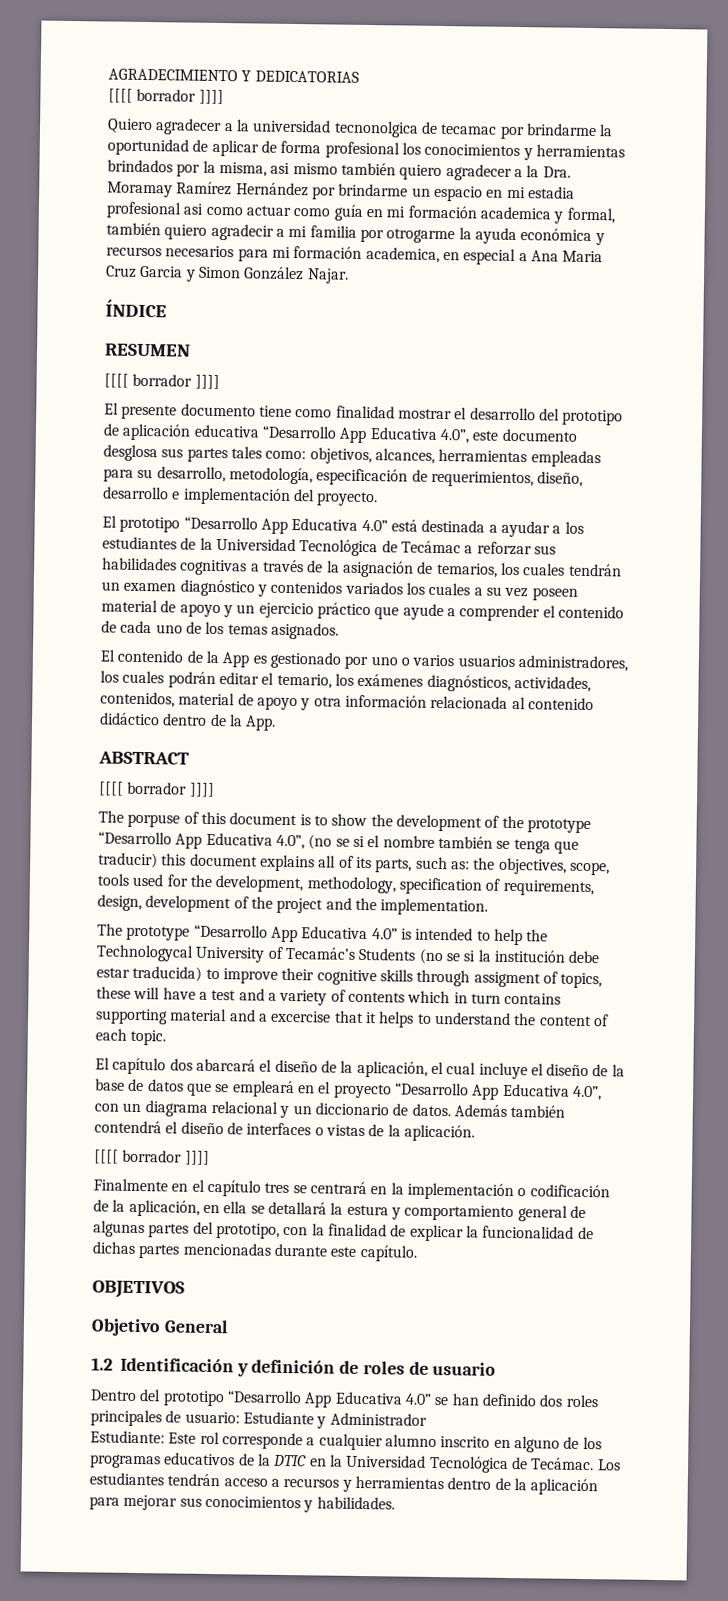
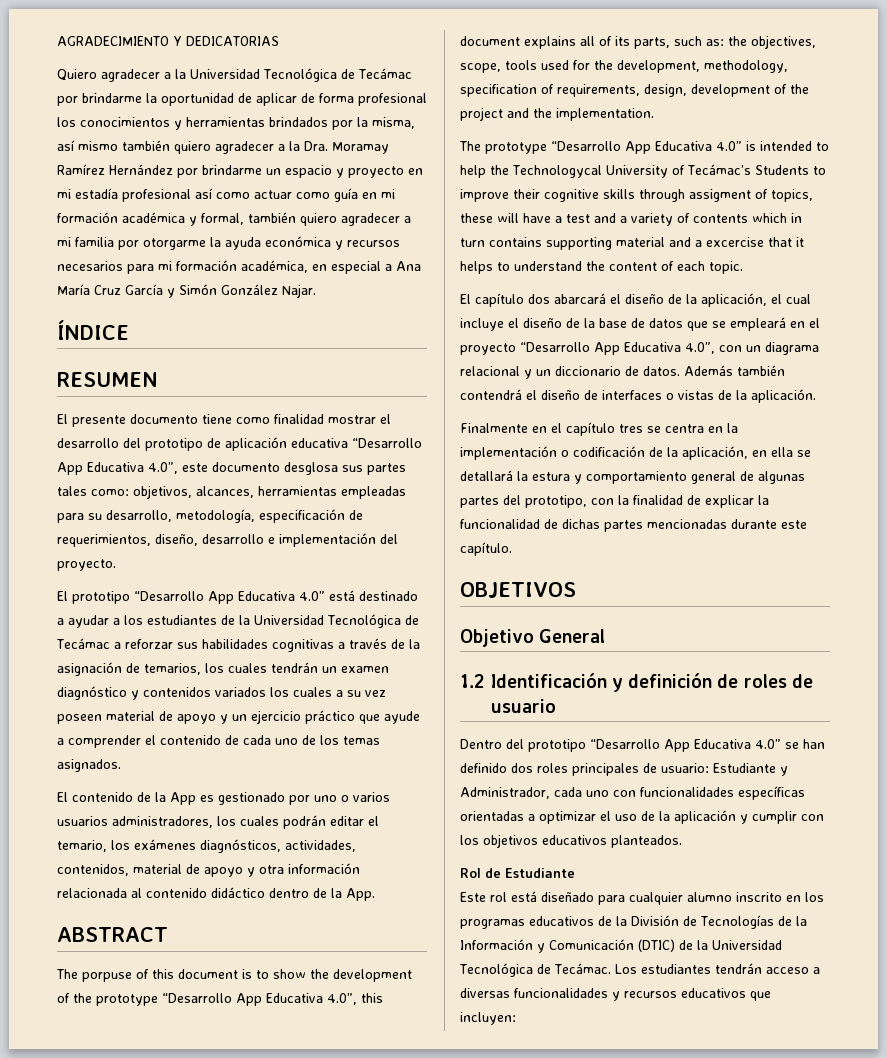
[108,88,224,105] // [[[[ borrador ]]]] -> (279, 41) none
[252,119,498,138] universidad tecnonolgica de tecamac -> [190,68,412,82] Universidad Tecnológica de Tecámac
[270,162,291,174] asi -> [57,140,75,151] así
[486,186,575,199] [106,201,205,219] en mi estadia profesional asi -> [336,166,423,178] [57,188,213,202] y proyecto en mi estadía profesional así
[479,206,551,220] academica -> [122,212,185,223] académica
[210,223,274,241] agradecir -> [341,213,400,226] agradecer
[386,228,456,244] otrogarme -> [143,238,206,250] otorgarme
[365,246,440,263] academica, -> [241,260,308,273] académica,
[562,250,604,263] [106,265,241,282] Maria Cruz Garcia y Simon -> [57,284,217,298] María Cruz García y Simón
[104,373,220,390] // [[[[ borrador ]]]] -> (158, 379) none
[421,519,486,533] destinada -> [359,591,418,601] destinado
[99,781,215,797] // [[[[ borrador ]]]] -> (168, 934) none
[308,834,579,854] [98,852,158,869] (no se si el nombre también se tenga que traducir) -> (357, 999) none
[284,946,600,965] [96,965,203,982] Tecamác’s Students (no se si la institución debe estar traducida) -> [686,164,809,175] Tecámac’s Students
[94,1149,210,1165] // [[[[ borrador ]]]] -> (816, 396) none
[309,1181,367,1195] centrará -> [665,424,704,433] centra
[329,1412,427,1426] [90,1430,316,1450] Administrador // Estudiante: Este rol corresponde a -> [460,786,805,800] [460,810,824,824] [460,834,682,848] [460,868,575,878] [460,891,625,905] Administrador, cada uno con funcionalidades específicas orientadas a optimizar el uso de la aplicación y cumplir con los objetivos educativos planteados. // Rol de Estudiante // Este rol está diseñado para
[513,1436,580,1453] alguno de -> (801, 898) none
[273,1454,327,1467] DTIC en -> [631,915,807,929] [460,939,693,953] División de Tecnologías de la Información y Comunicación (DTIC) de
[283,1475,599,1496] [89,1494,395,1513] recursos y herramientas dentro de la aplicación para mejorar sus conocimientos y habilidades. -> [460,988,771,1001] [460,1012,516,1025] diversas funcionalidades y recursos educativos que incluyen:

